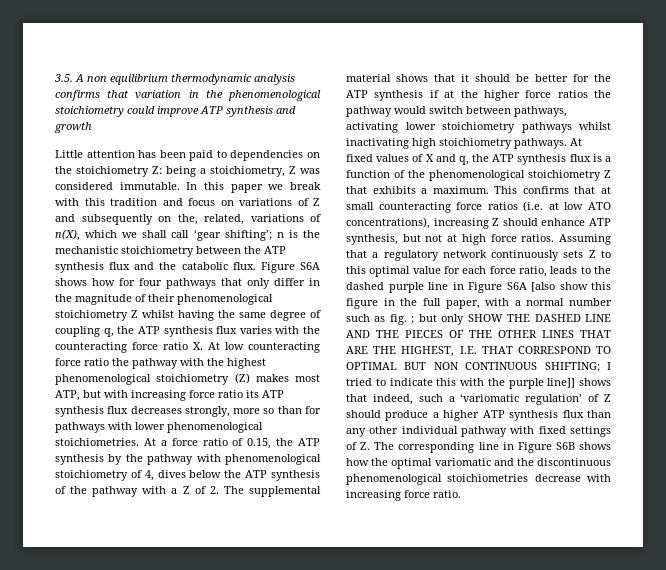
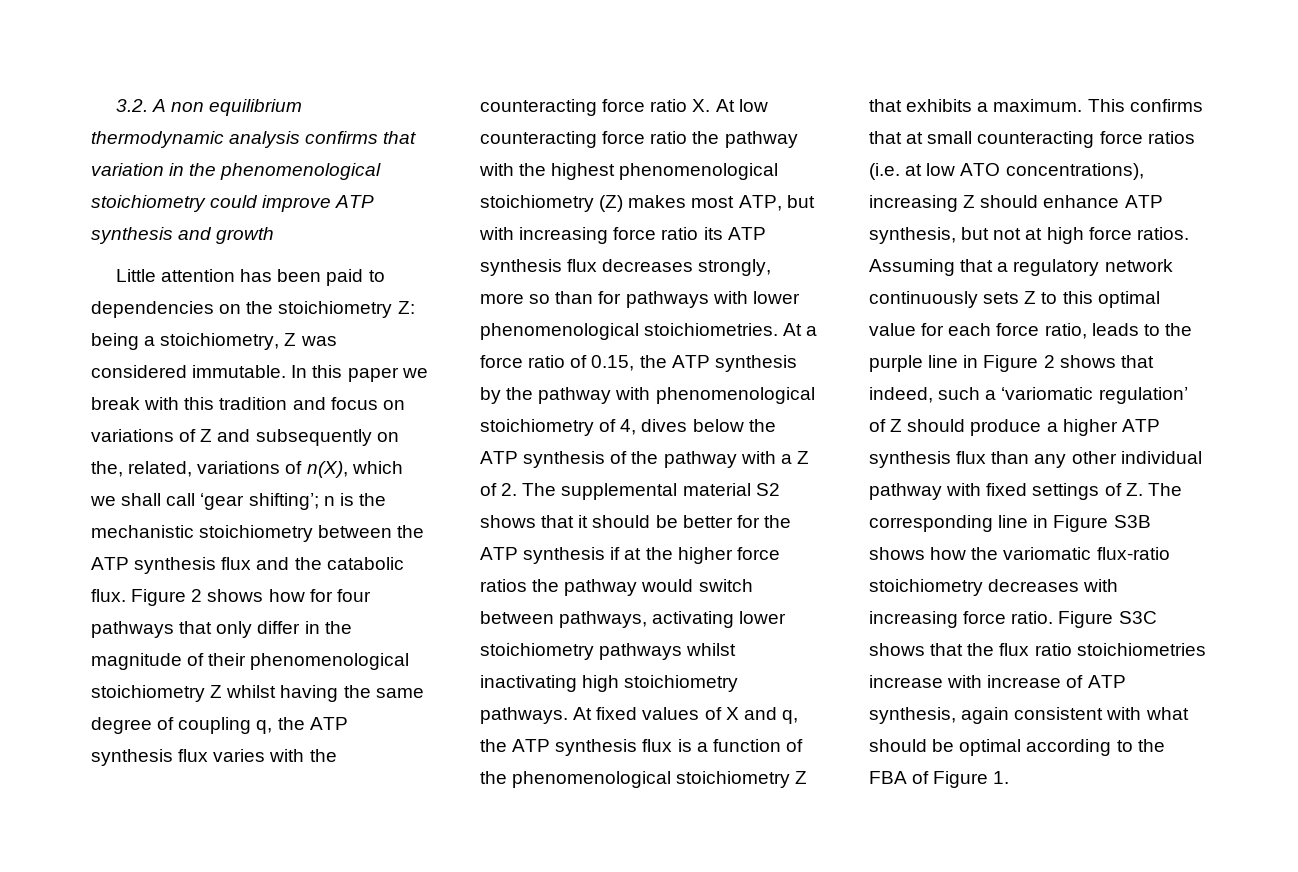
[54,74,73,82] 3.5. -> [115,99,148,112] 3.2.
[300,262,320,270] S6A -> [191,589,203,602] 2
(391, 78) none -> [755,483,780,496] S2
[346,282,384,290] dashed -> (1192, 329) none
[506,282,611,292] [346,298,612,309] [346,314,611,325] [346,330,611,338] [346,346,611,357] [346,362,611,372] [346,378,576,389] S6A [also show this figure in the full paper, with a normal number such as fig. ; but only SHOW THE DASHED LINE AND THE PIECES OF THE OTHER LINES THAT ARE THE HIGHEST, I.E. THAT CORRESPOND TO OPTIMAL BUT NON CONTINUOUS SHIFTING; I tried to indicate this with the purple line]] -> [1043,355,1055,368] 2
[555,442,575,450] S6B -> [1113,515,1151,528] S3B
[391,458,611,469] [346,474,611,485] [346,490,461,501] optimal variomatic and the discontinuous phenomenological stoichiometries decrease with increasing force ratio. -> [1003,547,1170,560] [869,579,1119,596] [869,611,1157,628] [869,643,1206,656] [869,675,1126,688] [869,707,1189,724] [869,739,1165,756] [869,771,1010,788] variomatic flux-ratio stoichiometry decreases with increasing force ratio. Figure S3C shows that the flux ratio stoichiometries increase with increase of ATP synthesis, again consistent with what should be optimal according to the FBA of Figure 1.

